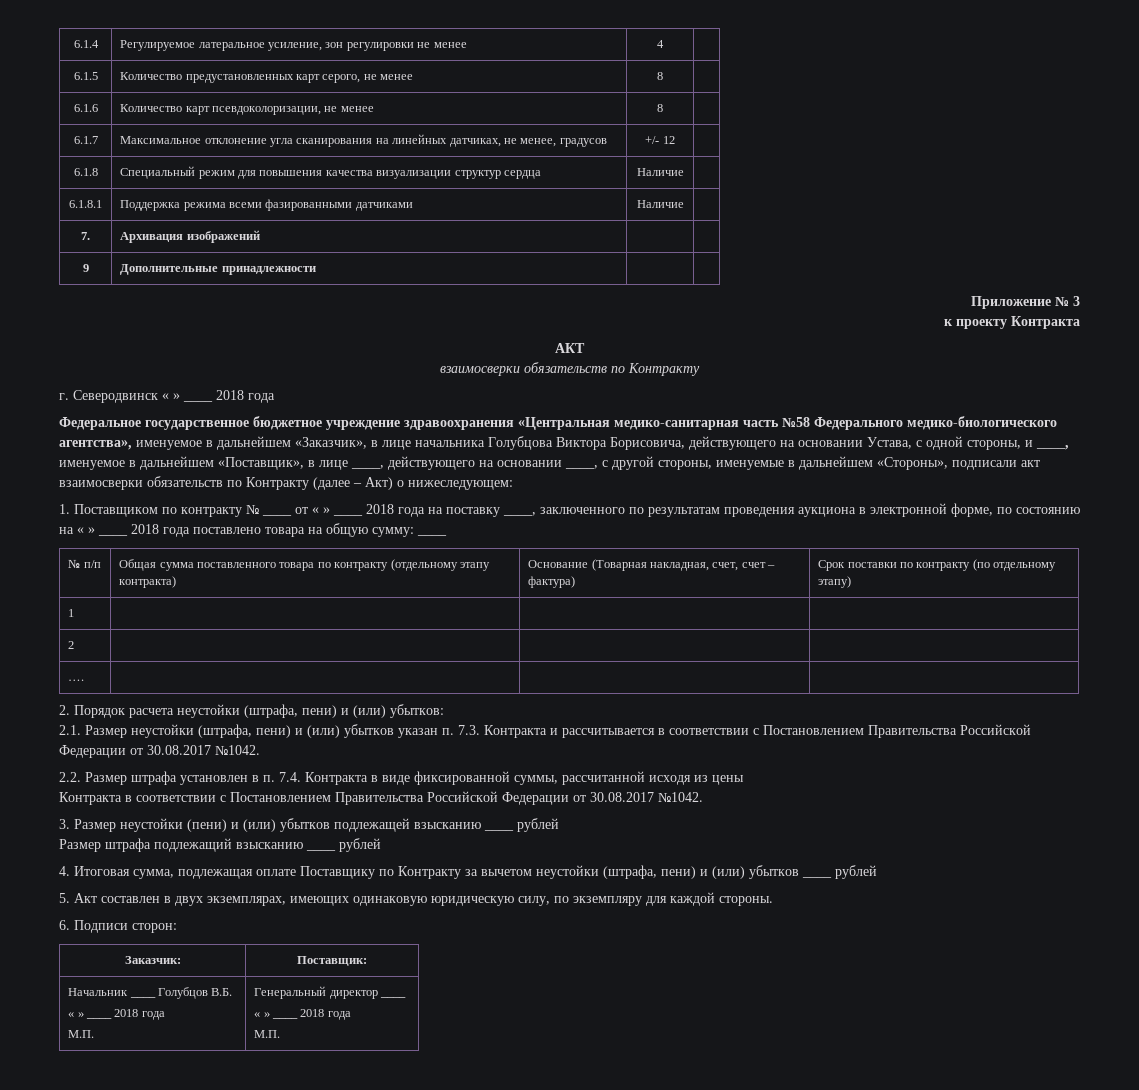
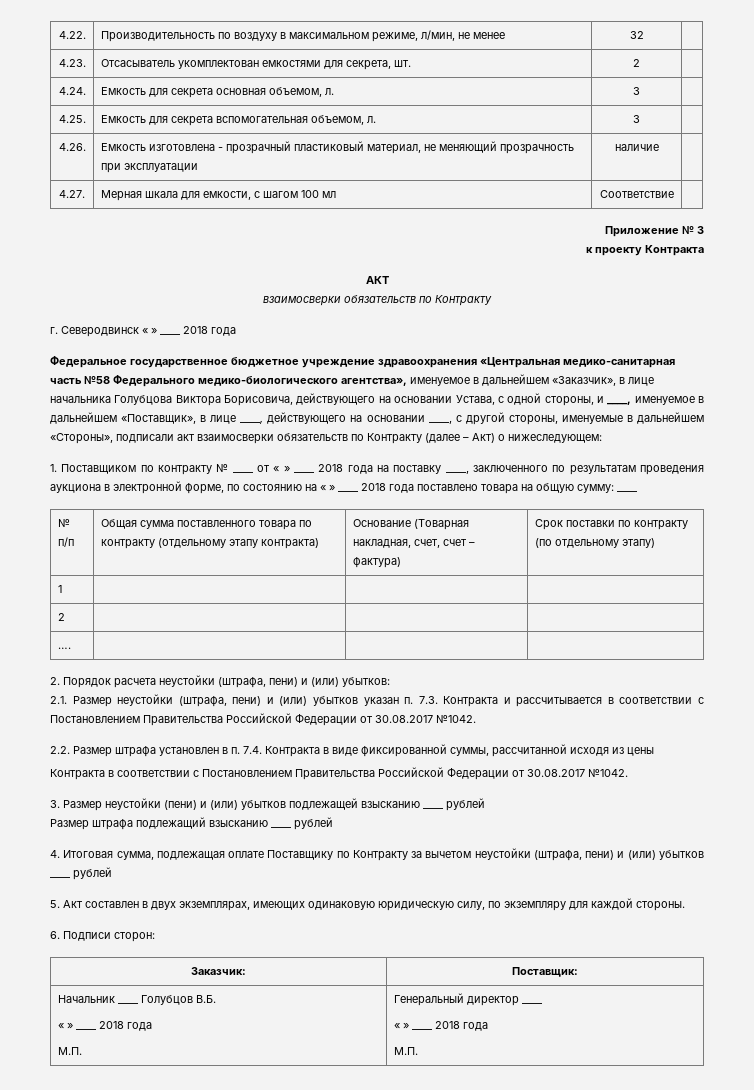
[73,40,99,48] [120,40,467,51] [657,40,664,48] [73,72,98,80] [120,72,414,83] [657,72,663,80] [73,104,98,112] [120,104,374,115] [657,104,663,112] [73,136,98,144] [120,134,607,147] [645,136,675,144] [73,168,98,176] [120,166,541,179] [636,168,684,176] [69,200,102,208] [120,199,413,211] [636,200,684,208] [81,232,90,240] [120,230,260,243] [82,264,89,272] [120,264,316,275] 6.1.4 | Регулируемое латеральное усиление, зон регулировки не менее | 4 | // 6.1.5 | Количество предустановленных карт серого, не менее | 8 | // 6.1.6 | Количество карт псевдоколоризации, не менее | 8 | // 6.1.7 | Максимальное отклонение угла сканирования на линейных датчиках, не менее, градусов | +/- 12 | // 6.1.8 | Специальный режим для повышения качества визуализации структур сердца | Наличие | // 6.1.8.1 | Поддержка режима всеми фазированными датчиками | Наличие | // 7. | Архивация изображений | | // 9 | Дополнительные принадлежности | -> [58,31,86,39] [100,30,505,42] [629,31,644,39] [58,59,86,67] [100,59,411,70] [633,59,640,67] [58,87,86,95] [100,87,334,98] [633,87,640,95] [58,115,86,123] [100,115,376,126] [633,115,640,123] [58,143,86,151] [100,141,574,154] [100,163,198,173] [614,144,659,151] [59,190,85,198] [100,190,336,201] [599,190,674,198] 4.22. | Производительность по воздуху в максимальном режиме, л/мин, не менее | 32 | // 4.23. | Отсасыватель укомплектован емкостями для секрета, шт. | 2 | // 4.24. | Емкость для секрета основная объемом, л. | 3 | // 4.25. | Емкость для секрета вспомогательная объемом, л. | 3 | // 4.26. | Емкость изготовлена - прозрачный пластиковый материал, не меняющий прозрачность при эксплуатации | наличие | // 4.27. | Мерная шкала для емкости, с шагом 100 мл | Соответствие

